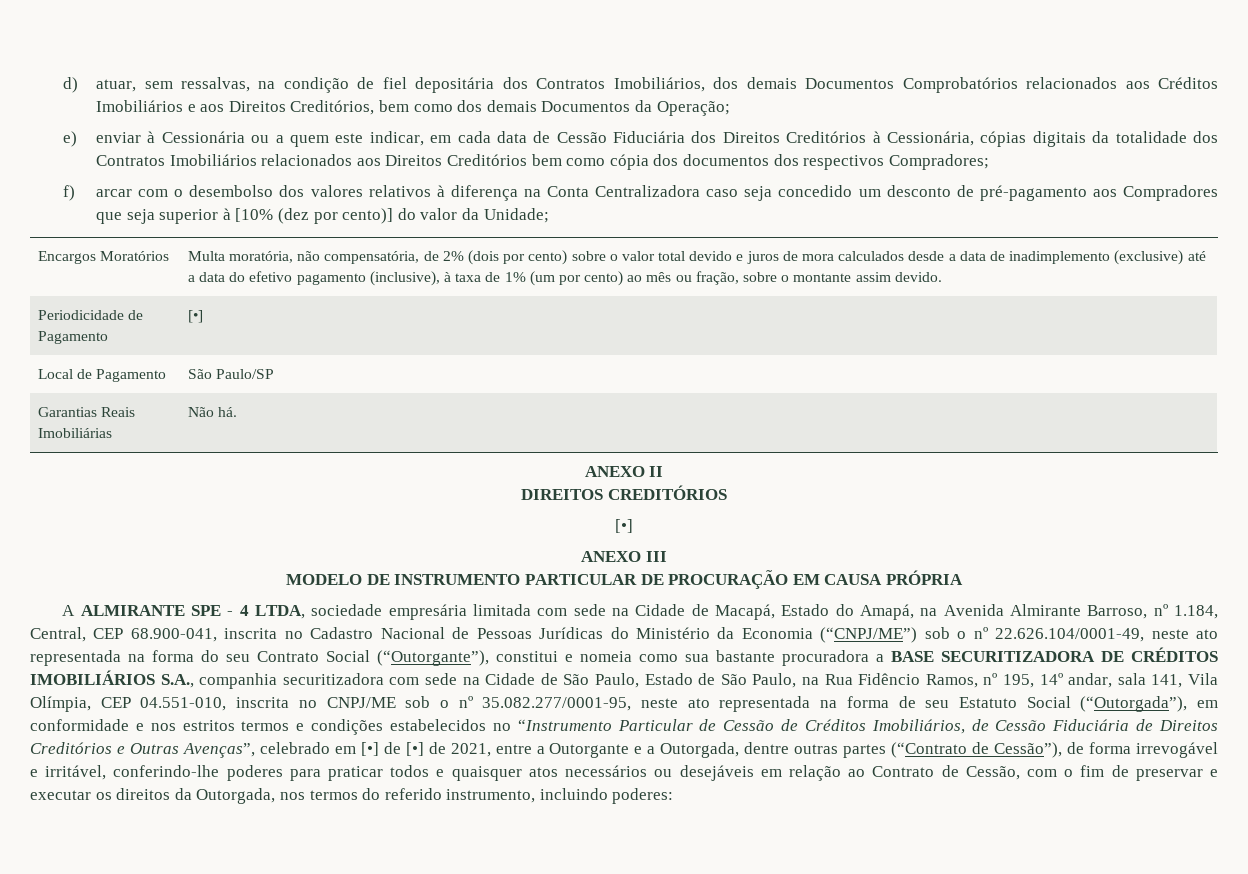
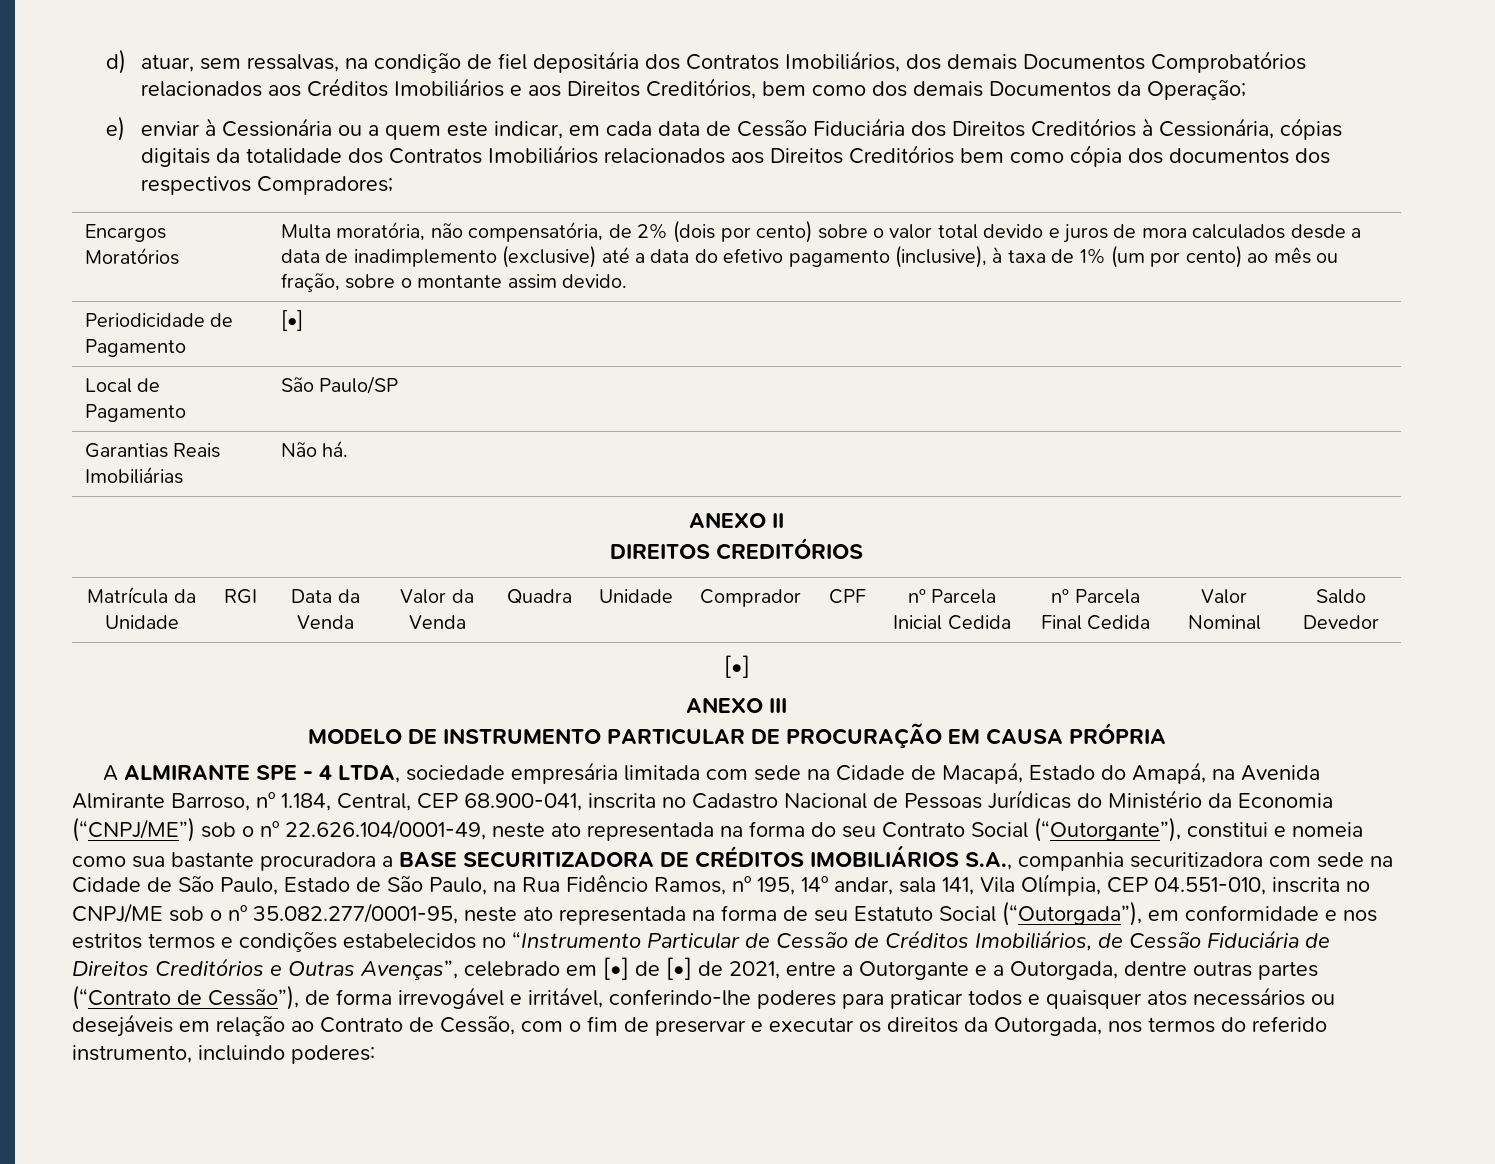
[63,185,1218,201] [96,208,549,224] // f) arcar com o desembolso dos valores relativos à diferença na Conta Centralizadora caso seja concedido um desconto de pré-pagamento aos Compradores que seja superior à [10% (dez por cento)] do valor da Unidade; -> (393, 185) none
(727, 492) none -> [87,587,196,604] [104,615,179,629] [224,589,257,604] [291,589,360,603] [297,615,354,629] [400,589,474,604] [408,615,466,629] [507,589,572,604] [599,589,673,603] [700,589,801,607] [828,589,866,604] [907,589,997,604] [893,615,1011,630] [1051,589,1140,604] [1040,615,1151,630] [1201,589,1247,604] [1187,615,1261,630] [1316,589,1366,604] [1303,615,1379,629] // Matrícula da Unidade | RGI | Data da Venda | Valor da Venda | Quadra | Unidade | Comprador | CPF | nº Parcela Inicial Cedida | nº Parcela Final Cedida | Valor Nominal | Saldo Devedor

